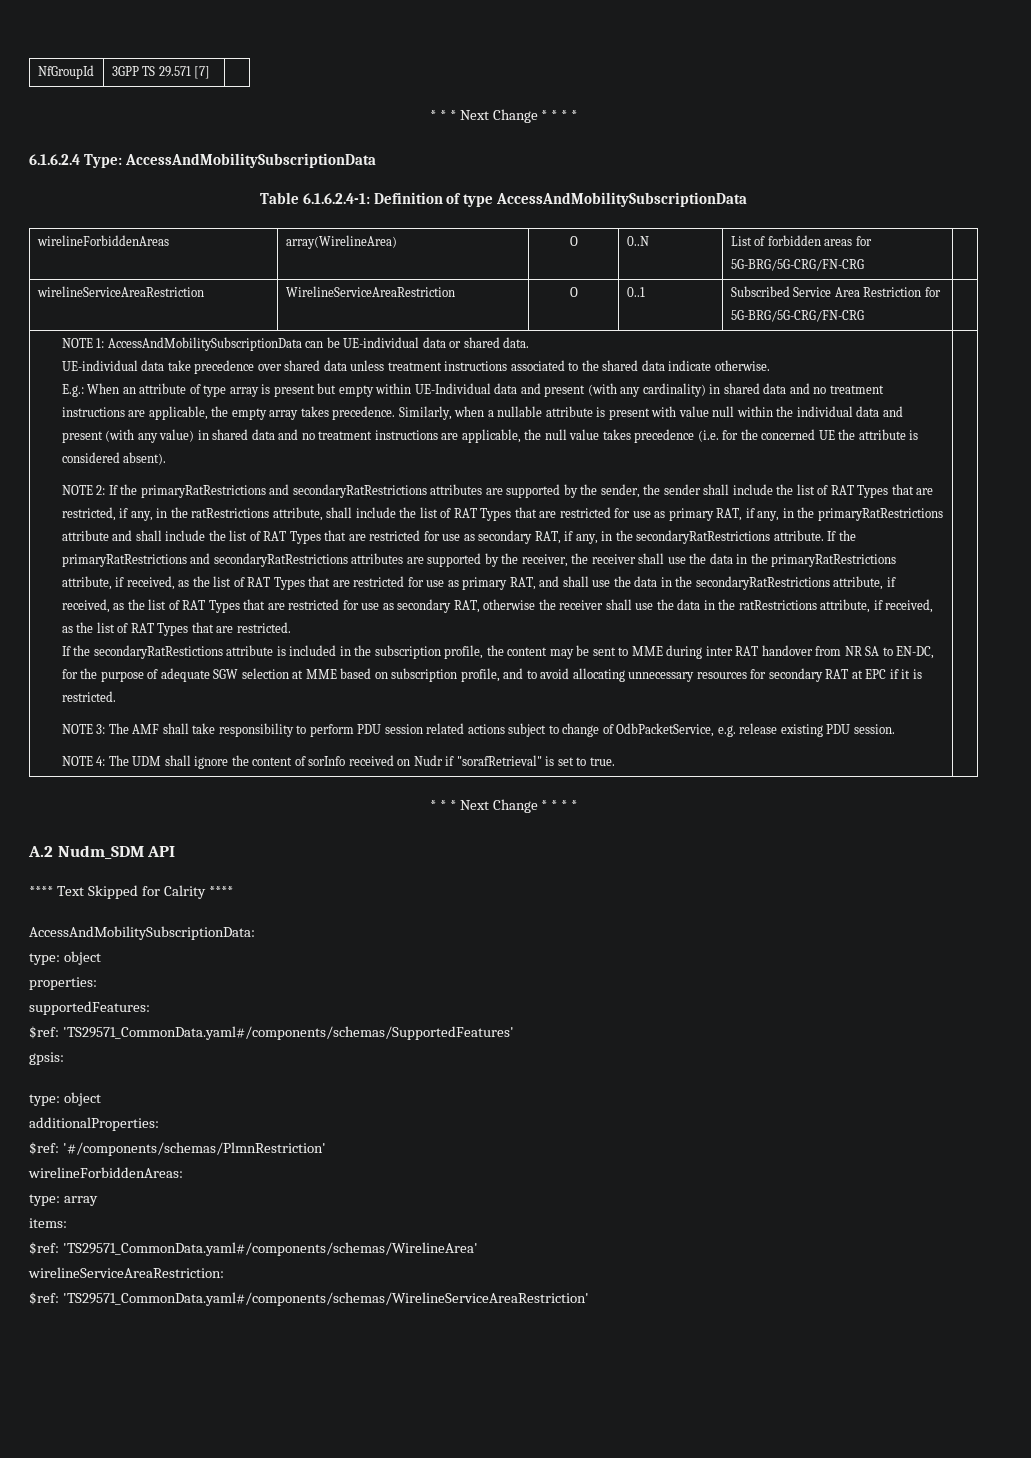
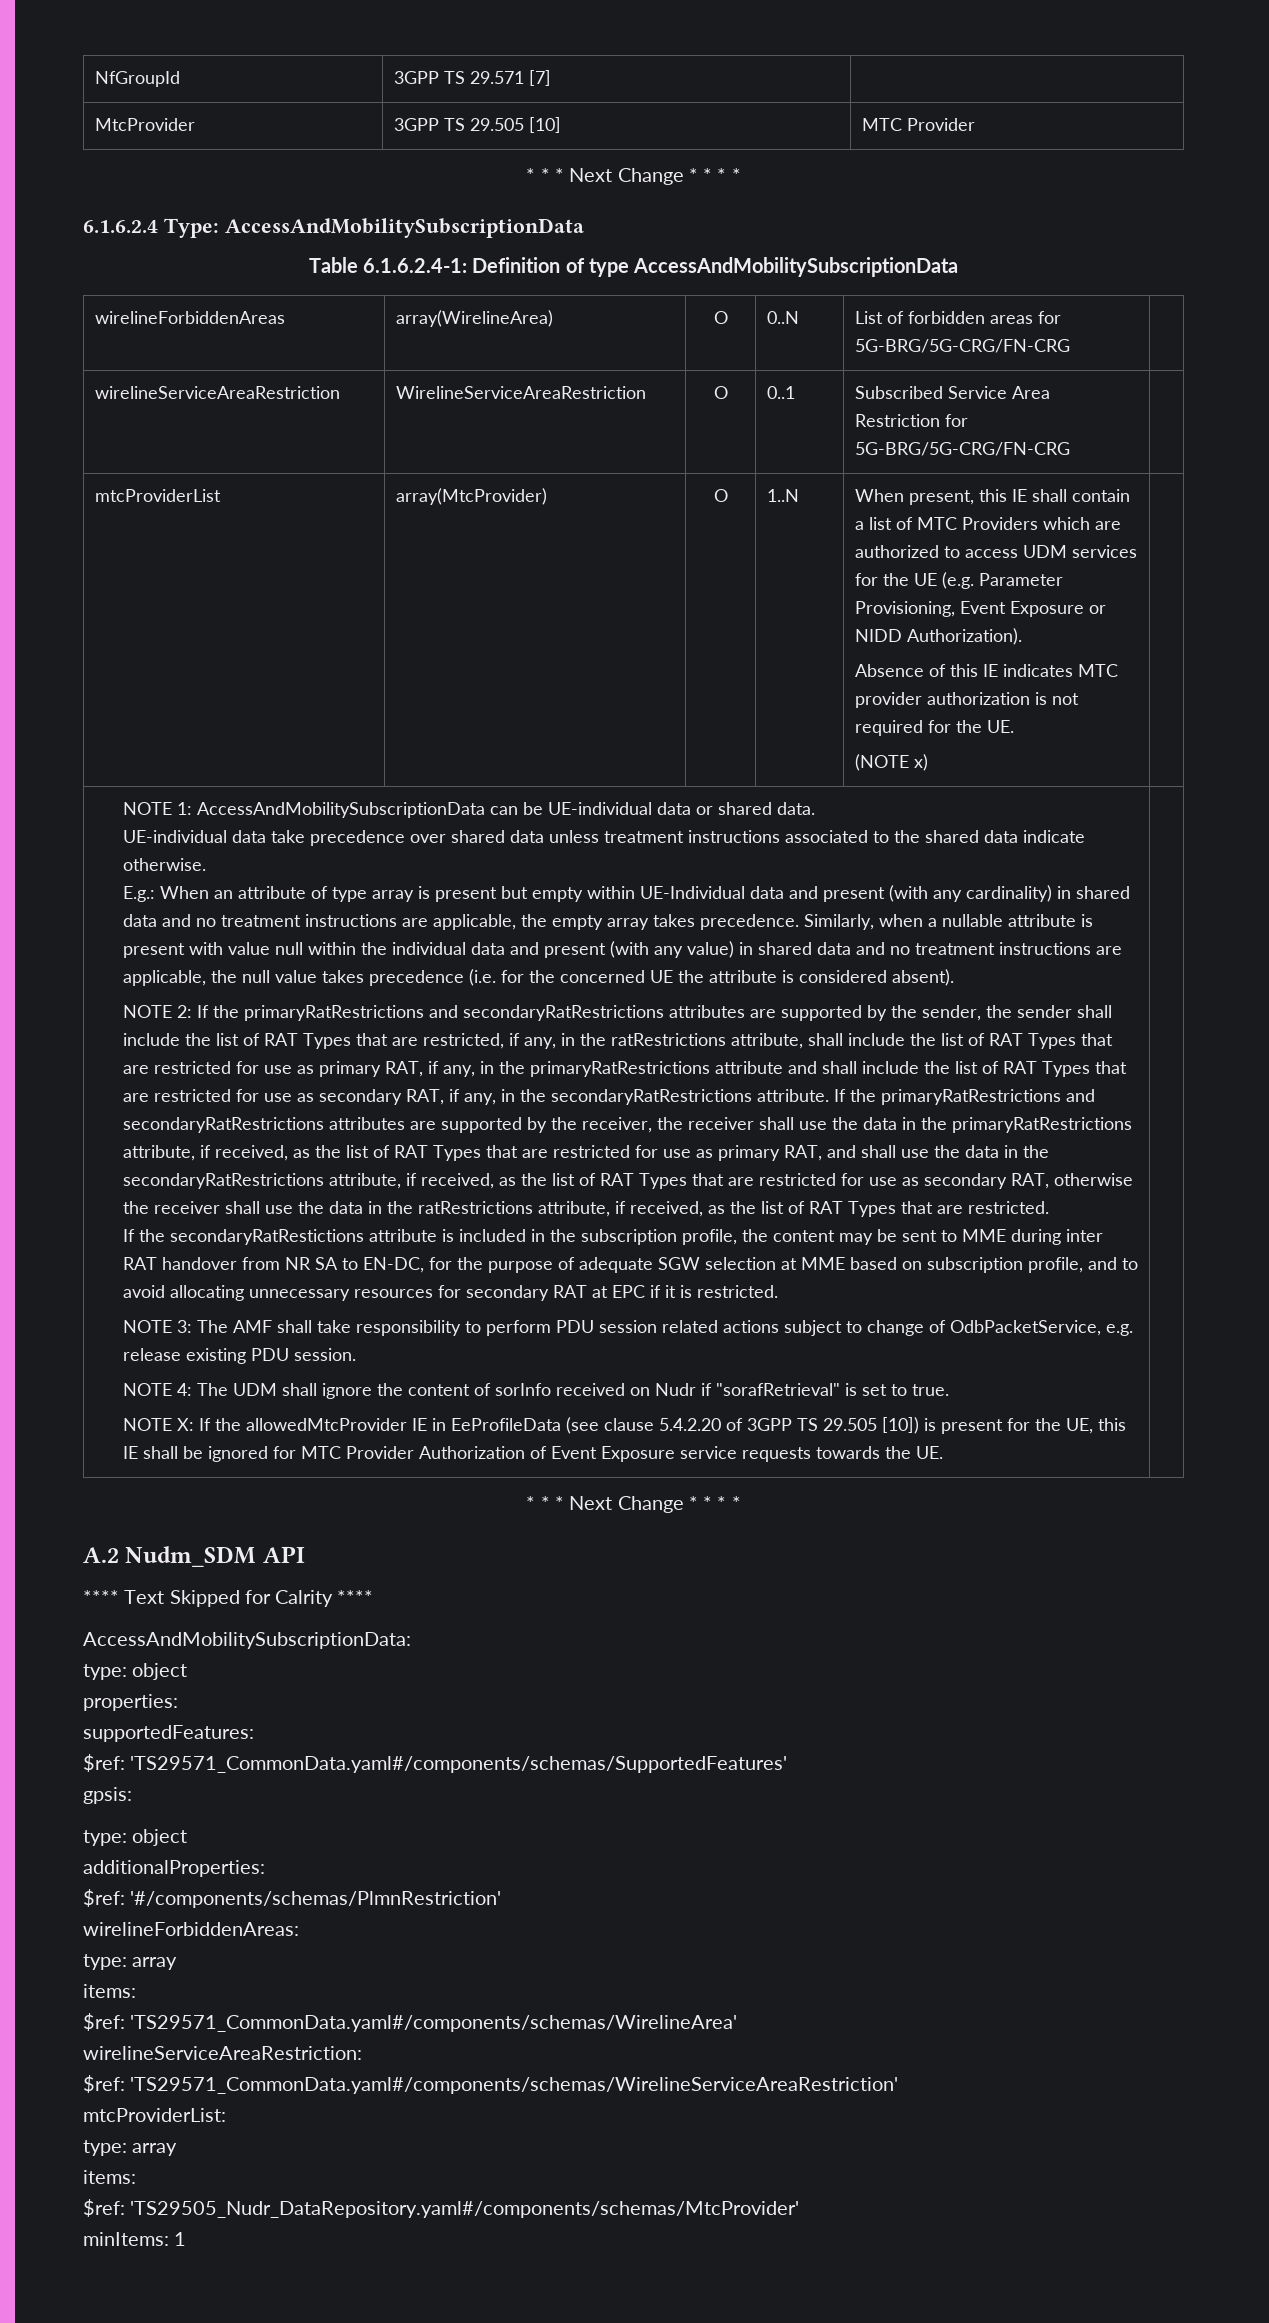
(211, 72) none -> [94,118,195,131] [393,117,561,133] [861,118,975,131] // MtcProvider | 3GPP TS 29.505 [10] | MTC Provider
(864, 316) none -> [94,489,221,502] [395,488,547,505] [713,489,728,502] [766,489,799,502] [854,489,1130,505] [854,517,1121,530] [854,545,1137,558] [854,572,1063,589] [854,601,1106,617] [854,628,1022,645] [854,664,1118,677] [854,692,1079,708] [854,720,1014,736] [854,754,928,771] // mtcProviderList | array(MtcProvider) | O | 1..N | When present, this IE shall contain a list of MTC Providers which are authorized to access UDM services for the UE (e.g. Parameter Provisioning, Event Exposure or NIDD Authorization). // Absence of this IE indicates MTC provider authorization is not required for the UE. // (NOTE x) |
(615, 761) none -> [122,1417,1126,1434] [122,1446,943,1462] // NOTE X: If the allowedMtcProvider IE in EeProfileData (see clause 5.4.2.20 of 3GPP TS 29.505 [10]) is present for the UE, this IE shall be ignored for MTC Provider Authorization of Event Exposure service requests towards the UE.
(589, 1299) none -> [83,2108,226,2122] [83,2140,178,2156] [83,2170,136,2184] [83,2199,800,2218] [83,2232,187,2246] // mtcProviderList: // type: array // items: // $ref: 'TS29505_Nudr_DataRepository.yaml#/components/schemas/MtcProvider' // minItems: 1

